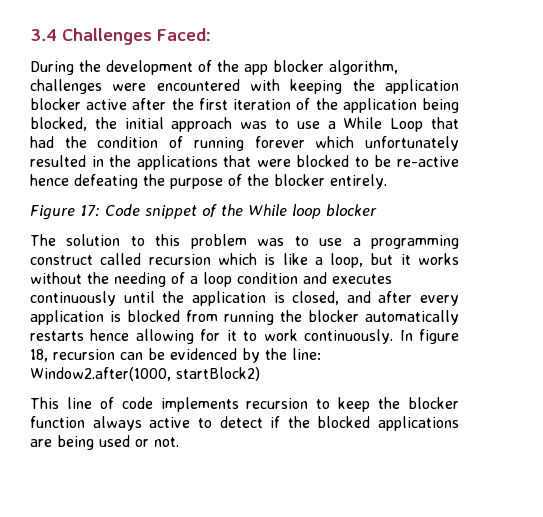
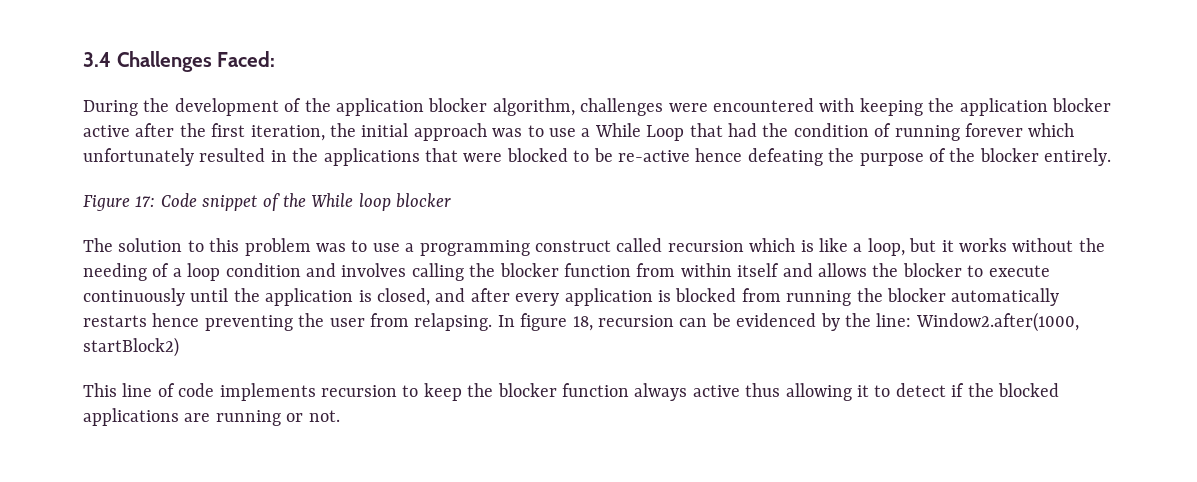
[244,64,268,75] app -> [336,98,424,116] application
[233,98,460,113] [30,117,87,131] iteration of the application being blocked, -> [250,125,325,141] iteration,
[332,274,392,284] executes -> [341,263,1050,281] involves calling the blocker function from within itself and allows the blocker to execute
[135,329,394,344] allowing for it to work continuously. -> [204,313,493,331] preventing the user from relapsing.
(191, 422) none -> [745,383,869,401] thus allowing it
[57,435,130,450] being used -> [215,410,281,426] running

